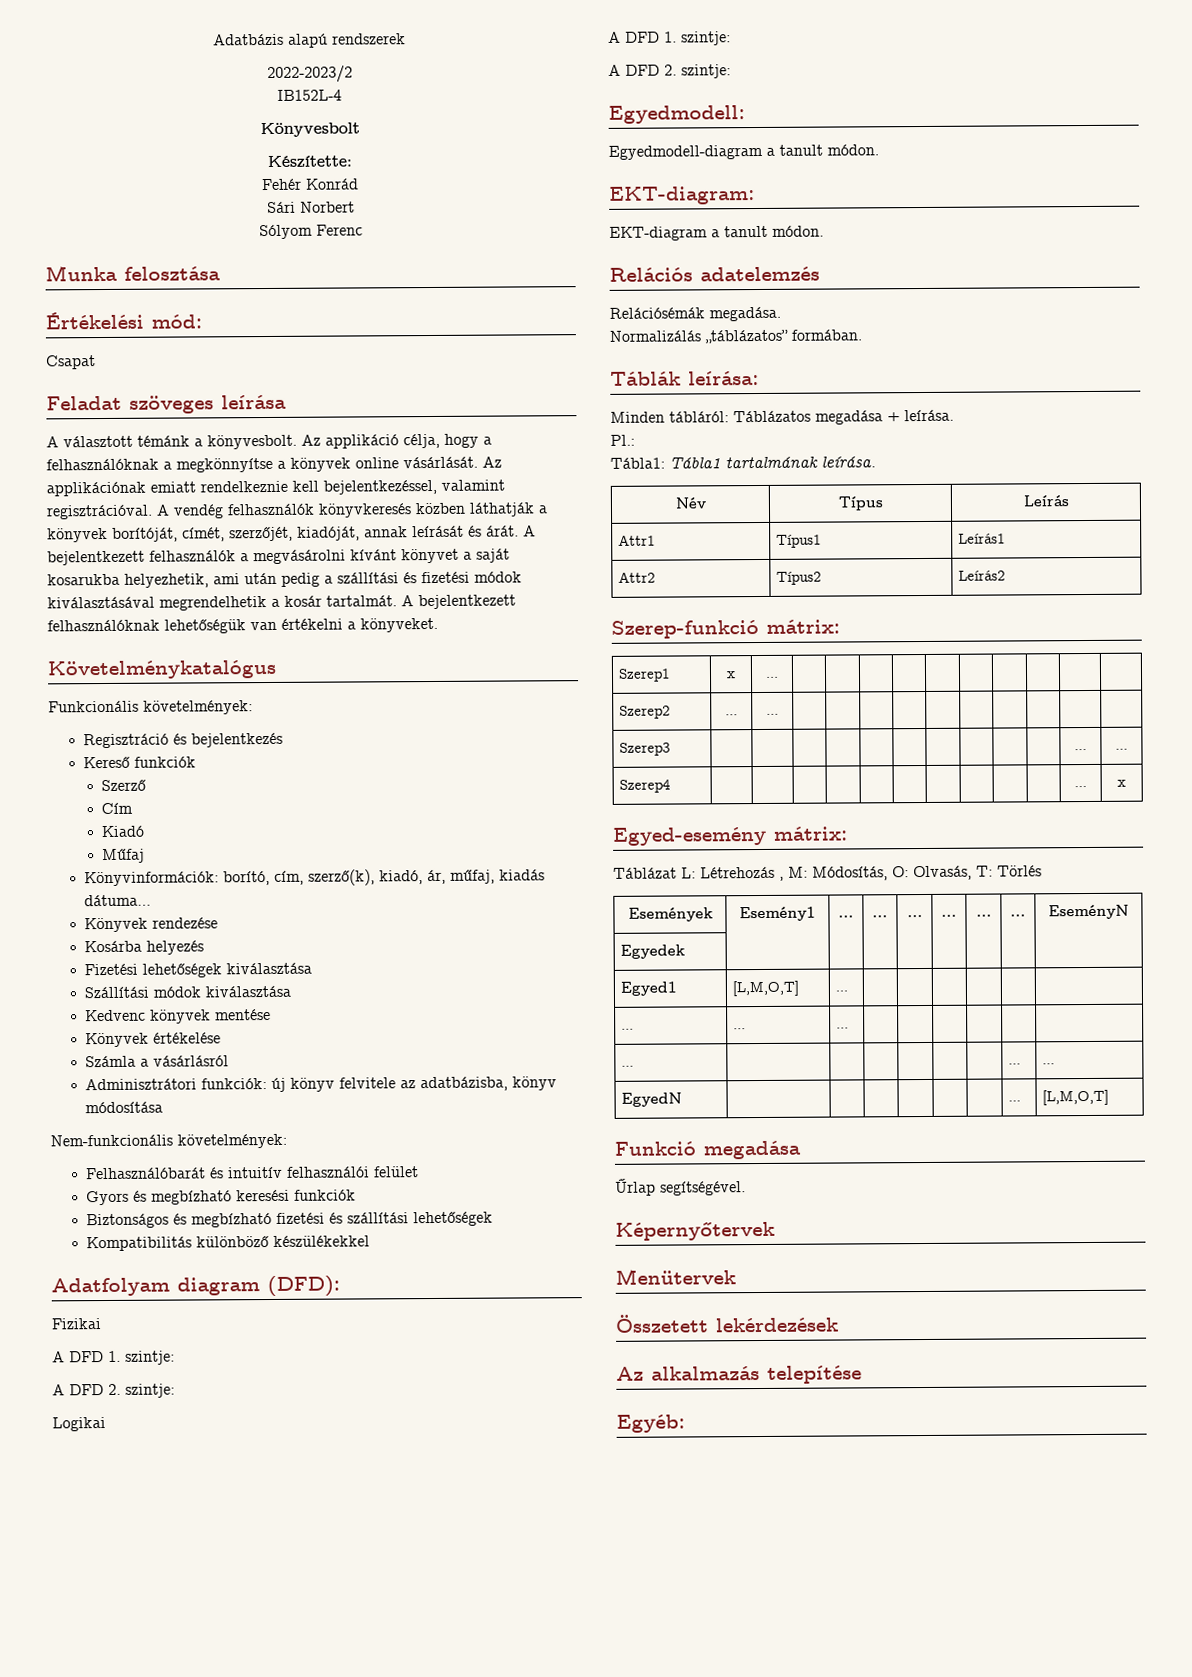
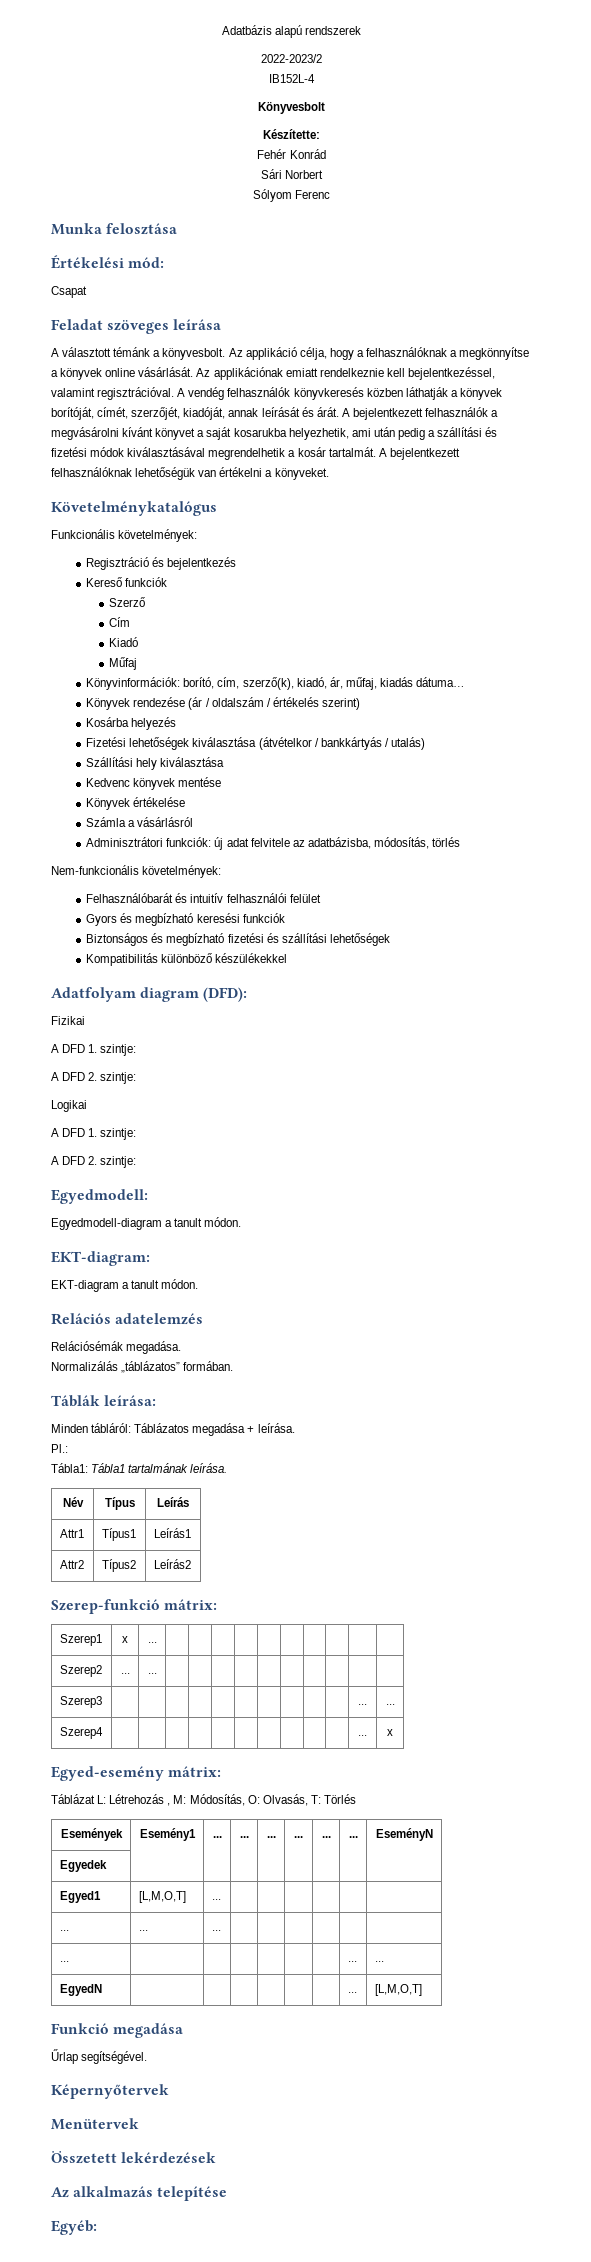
(219, 923) none -> [188,697,361,710] (ár / oldalszám / értékelés szerint)
(313, 968) none -> [258,737,426,750] (átvételkor / bankkártyás / utalás)
[153,986,202,998] módok -> [136,758,158,770] hely
[290,1077,336,1092] könyv -> [226,838,249,847] adat
[512,1076,558,1091] [85,1101,164,1114] könyv módosítása -> [374,837,461,849] módosítás, törlés

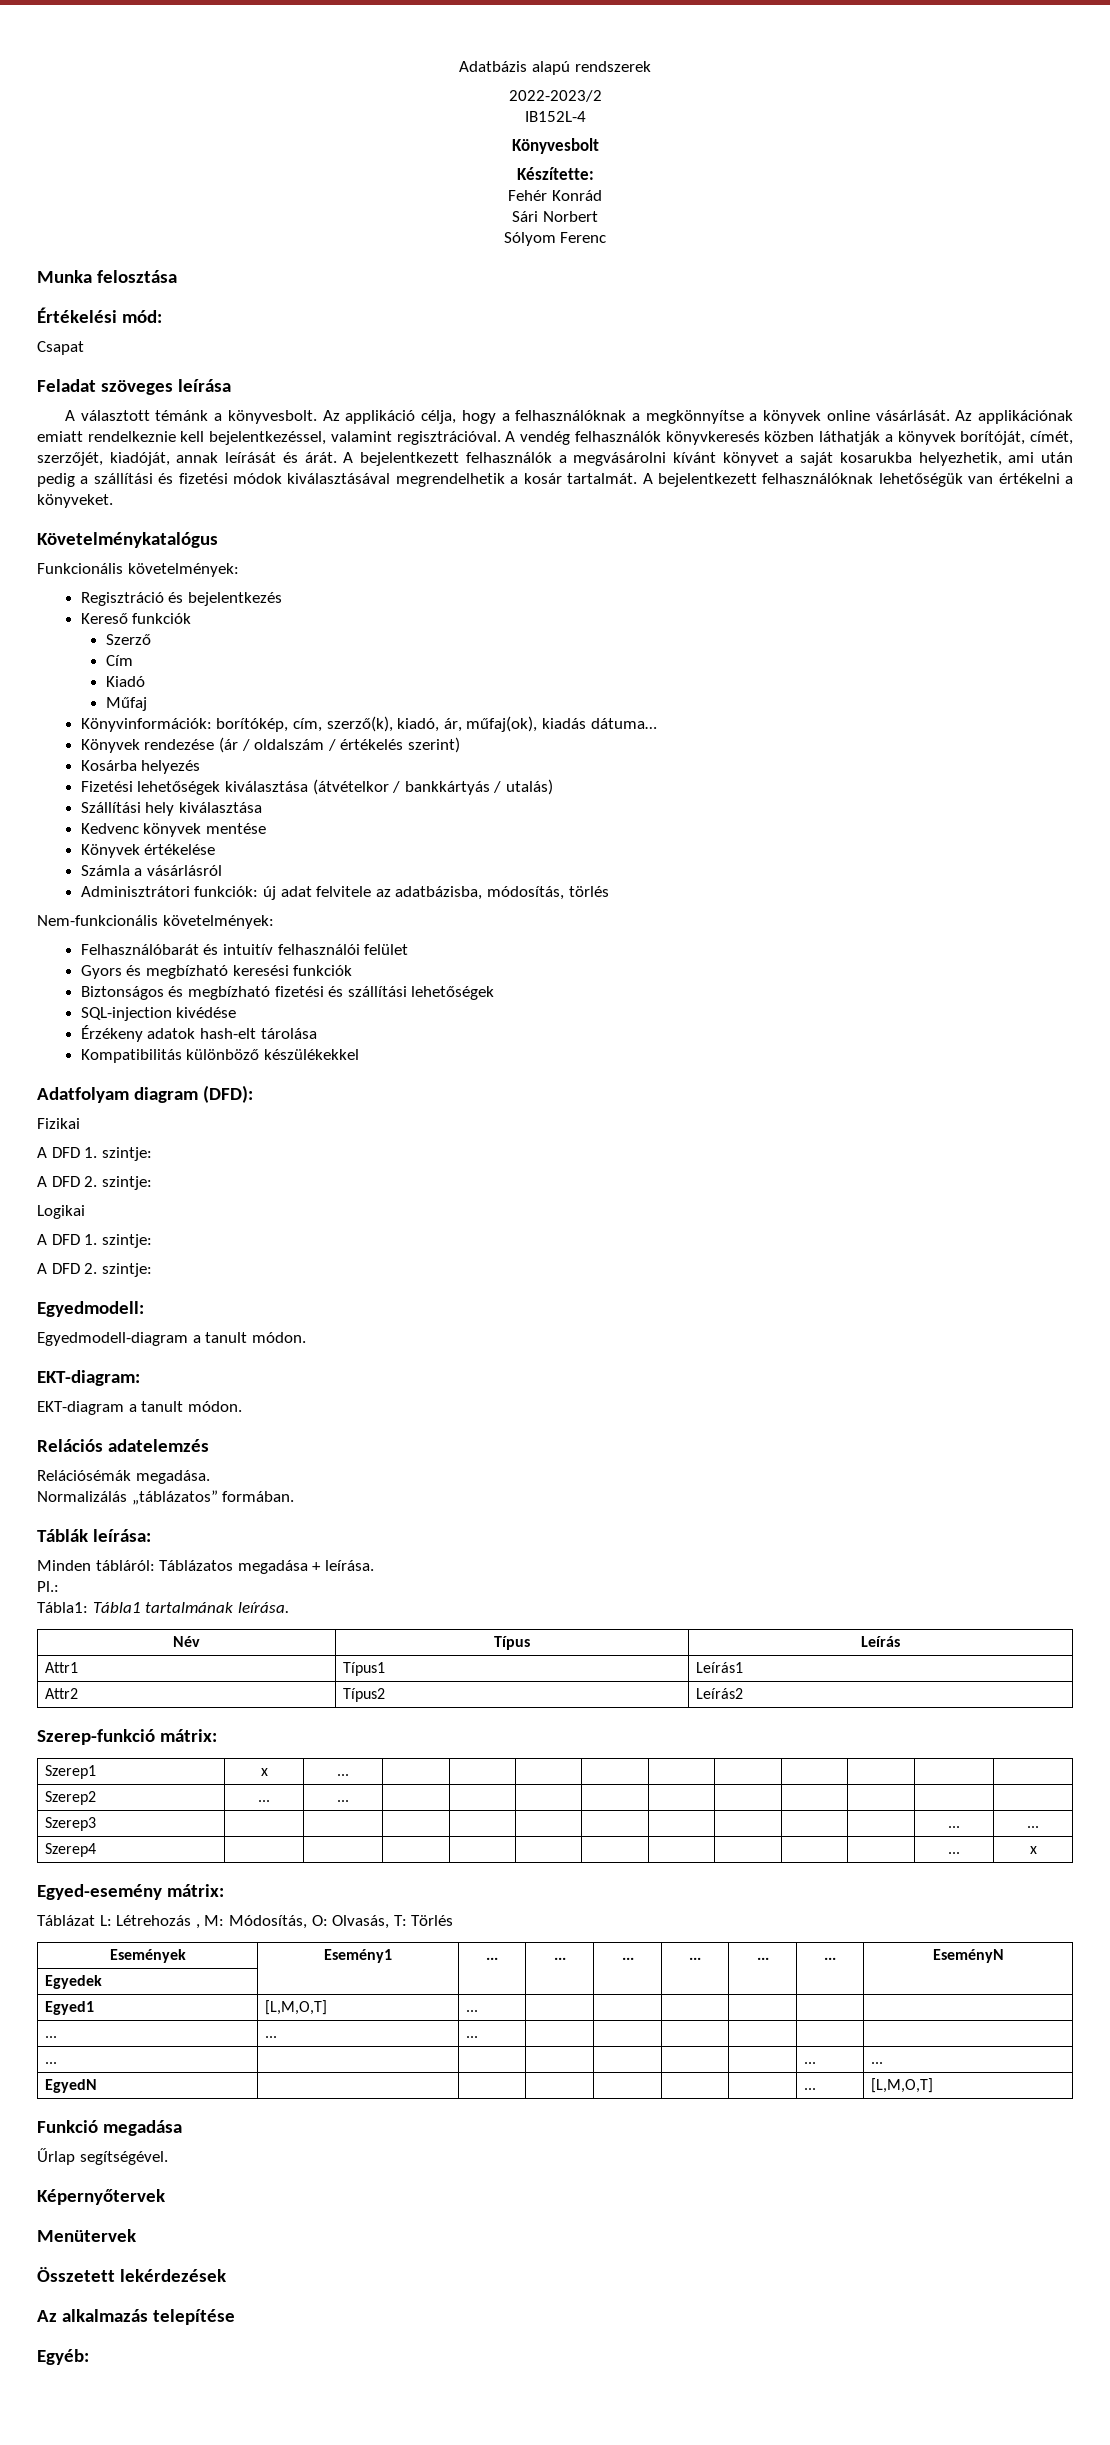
[183,677,215,689] borító, -> [216,718,289,732] borítókép,
[345,677,377,690] műfaj, -> [466,716,538,732] műfaj(ok),
(390, 939) none -> [80,1007,237,1021] [80,1025,317,1042] // SQL-injection kivédése // Érzékeny adatok hash-elt tárolása

